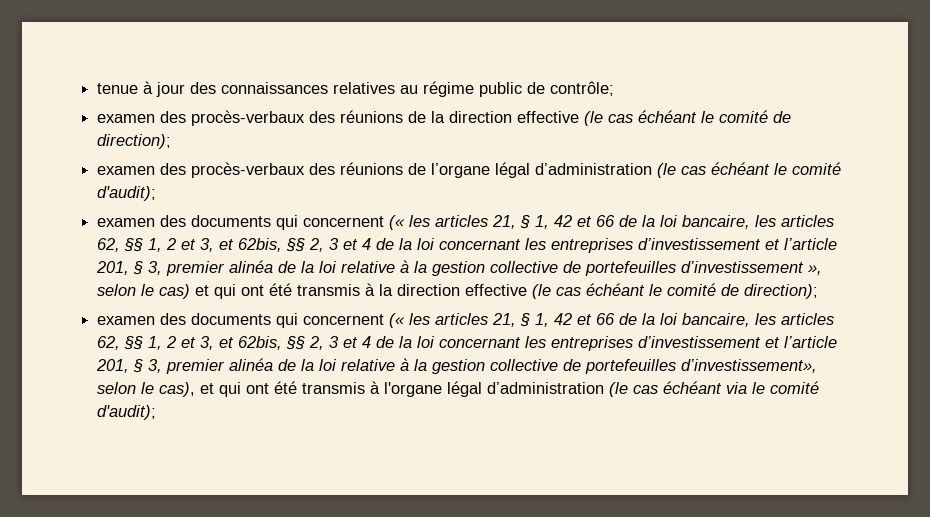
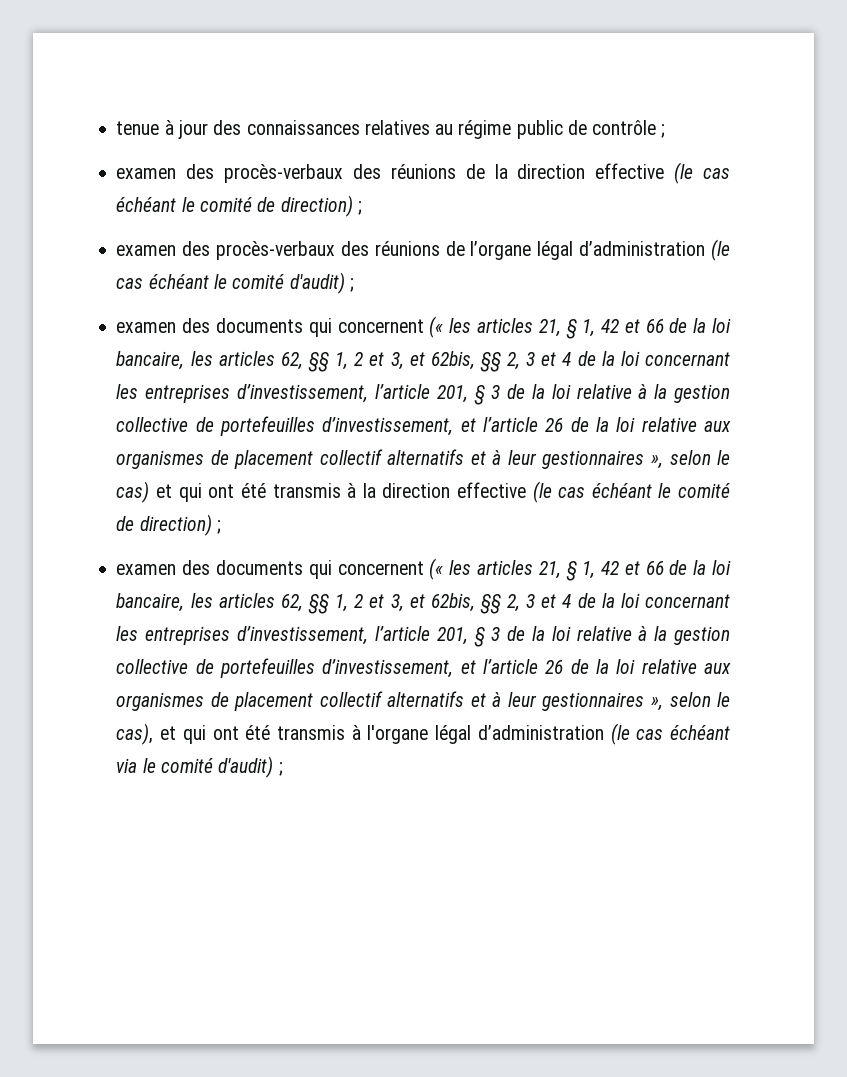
[550,81,615,96] contrôle; -> [592,120,666,138] contrôle ;
[97,134,172,149] direction); -> [280,195,362,217] direction) ;
[97,186,157,201] d'audit); -> [289,272,354,294] d'audit) ;
[638,238,838,250] [96,260,274,276] d’investissement et l’article 201, § 3, premier alinéa -> [237,384,501,405] d’investissement, l’article 201, § 3
[681,261,805,273] d’investissement -> [322,417,732,436] [116,449,645,469] d’investissement, et l’article 26 de la loi relative aux organismes de placement collectif alternatifs et à leur gestionnaires
[744,284,819,299] direction); -> [139,514,221,536] direction) ;
[638,336,838,348] [96,358,274,374] d’investissement et l’article 201, § 3, premier alinéa -> [237,626,501,647] d’investissement, l’article 201, § 3
[681,359,818,373] d’investissement», -> [322,659,732,678] [116,691,663,711] d’investissement, et l’article 26 de la loi relative aux organismes de placement collectif alternatifs et à leur gestionnaires »,
[97,405,157,420] d'audit); -> [218,756,283,778] d'audit) ;

